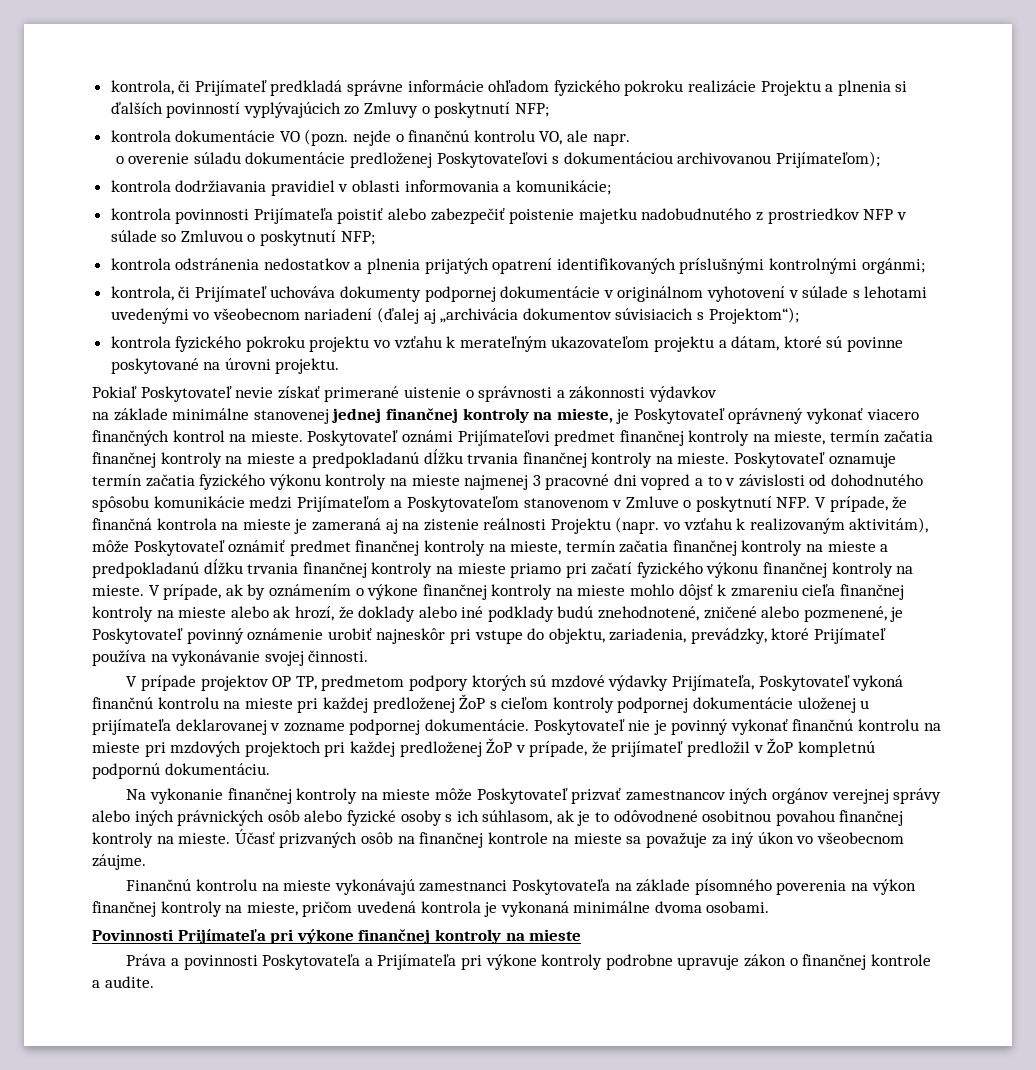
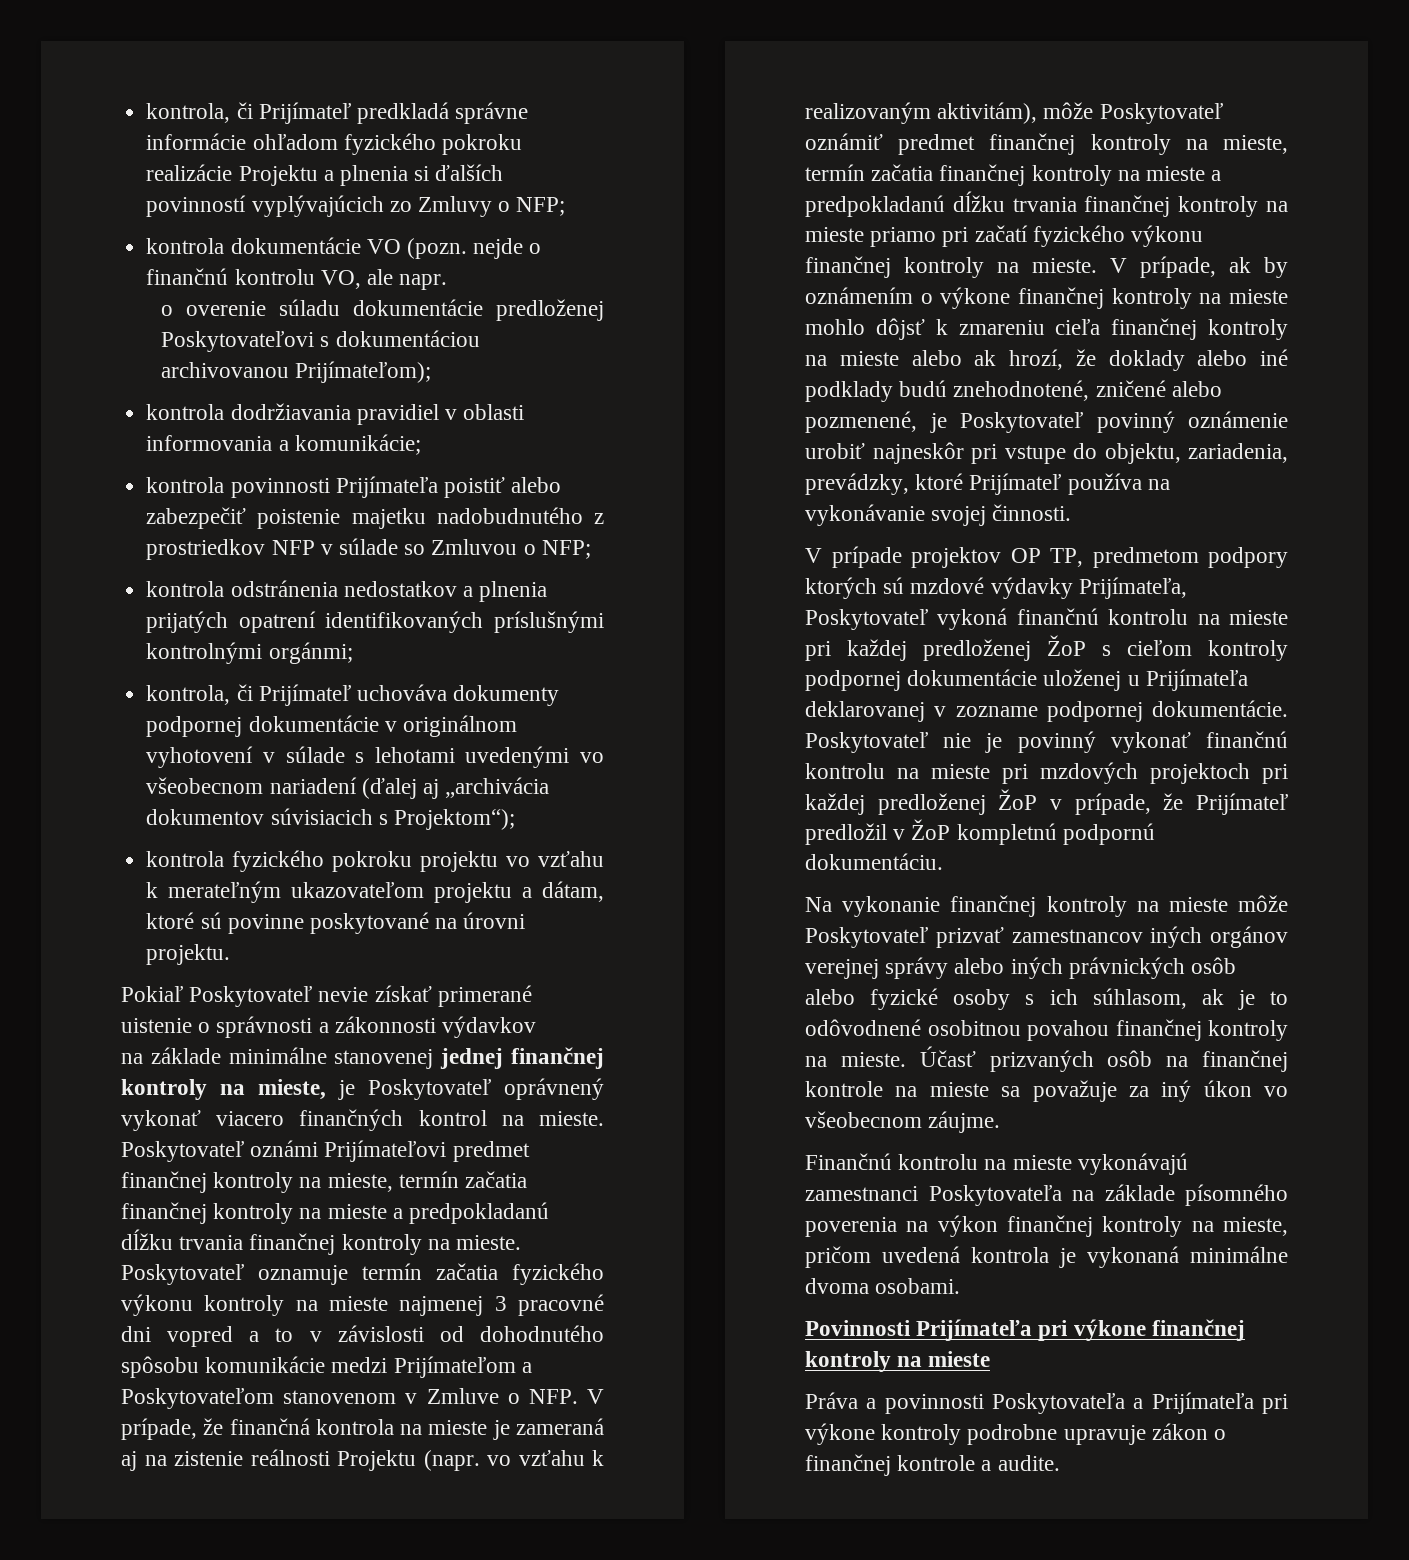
[434,102,511,118] poskytnutí -> (511, 206) none
[260,230,337,246] poskytnutí -> (536, 549) none
[695,496,772,512] poskytnutí -> (520, 1398) none
[92,719,171,735] prijímateľa -> [1145,669,1248,691] Prijímateľa
[611,741,684,757] prijímateľ -> [1196,793,1288,815] Prijímateľ

